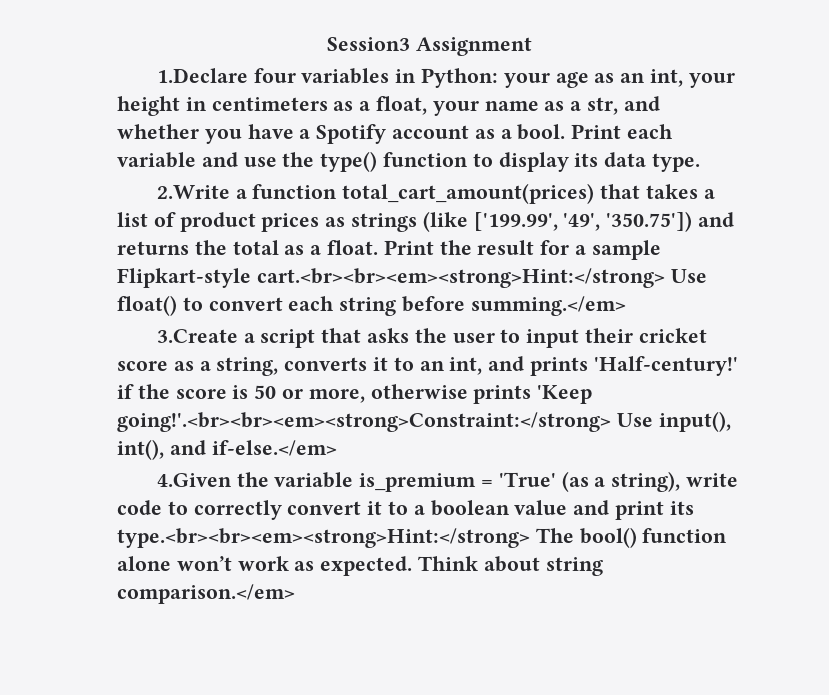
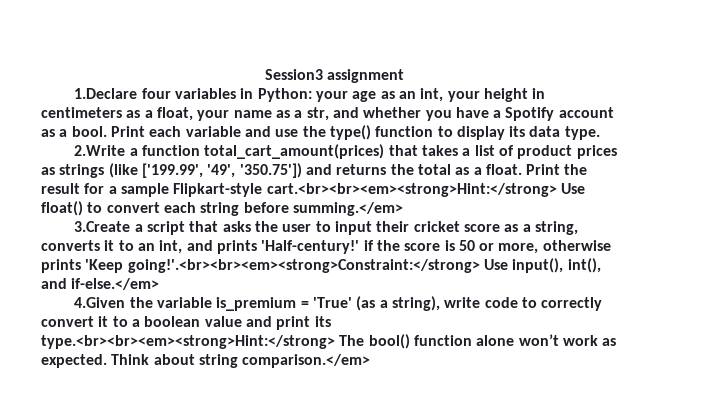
[415,37,532,56] Assignment -> [327,69,405,83] assignment

